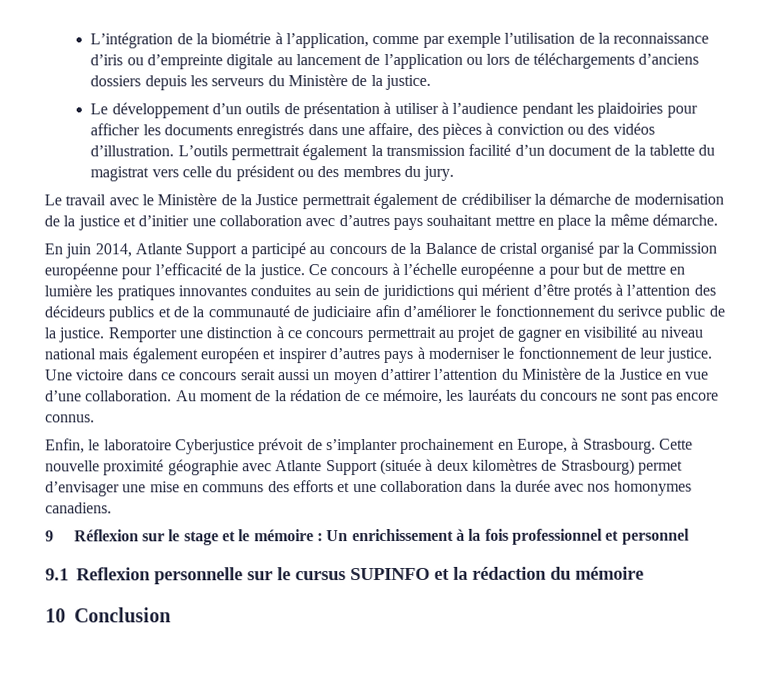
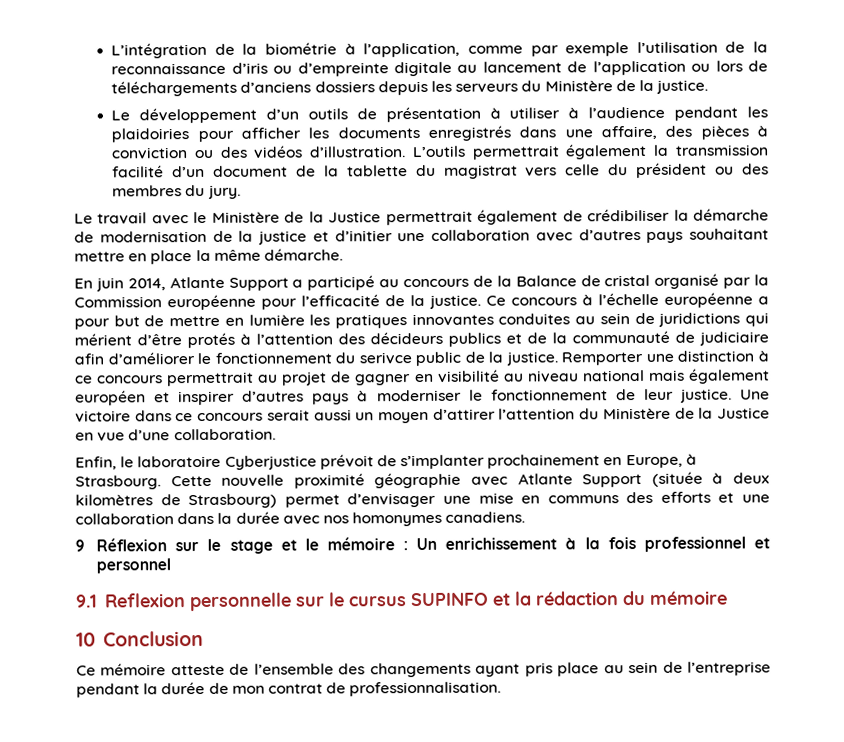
[175,388,720,405] [45,414,95,423] Au moment de la rédation de ce mémoire, les lauréats du concours ne sont pas encore connus. -> (276, 434) none
(171, 615) none -> [76,661,771,678] [76,681,502,698] // Ce mémoire atteste de l’ensemble des changements ayant pris place au sein de l’entreprise pendant la durée de mon contrat de professionnalisation.

